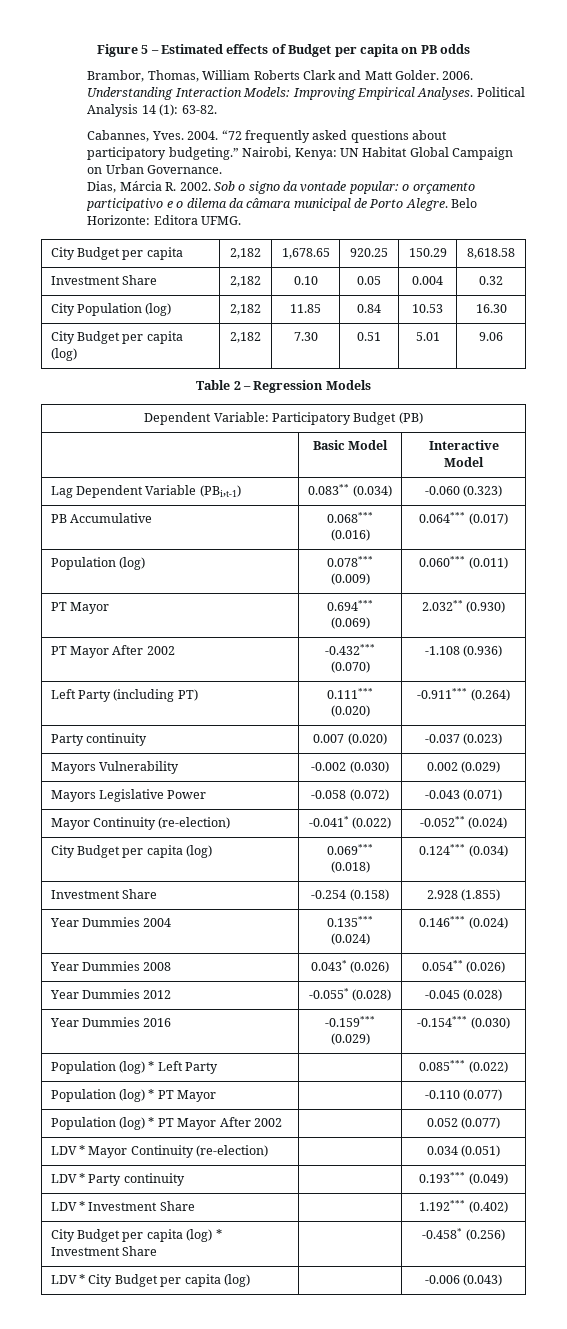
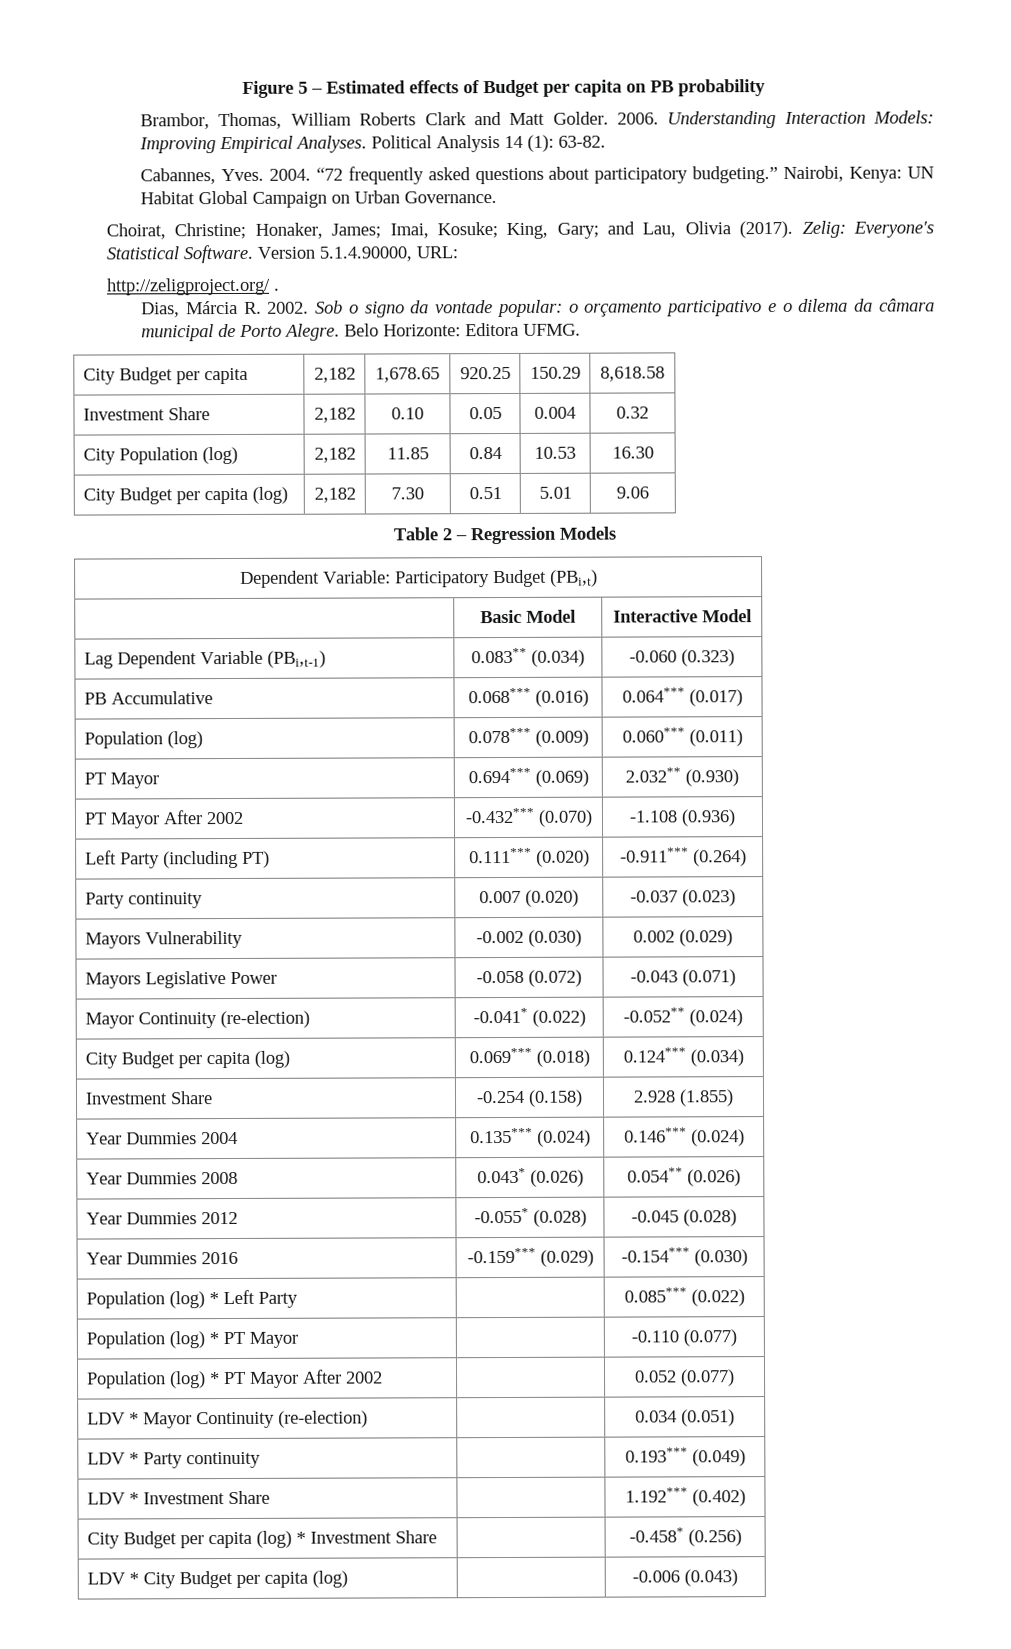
[440,44,471,54] odds -> [677,79,766,97] probability
(223, 169) none -> [106,220,935,240] [106,244,459,264] [106,277,281,296] // Choirat, Christine; Honaker, James; Imai, Kosuke; King, Gary; and Lau, Olivia (2017). Zelig: Everyone's Statistical Software. Version 5.1.4.90000, URL: // http://zeligproject.org/ .
[398,412,423,424] (PB) -> [549,569,598,587] (PBi,t)

